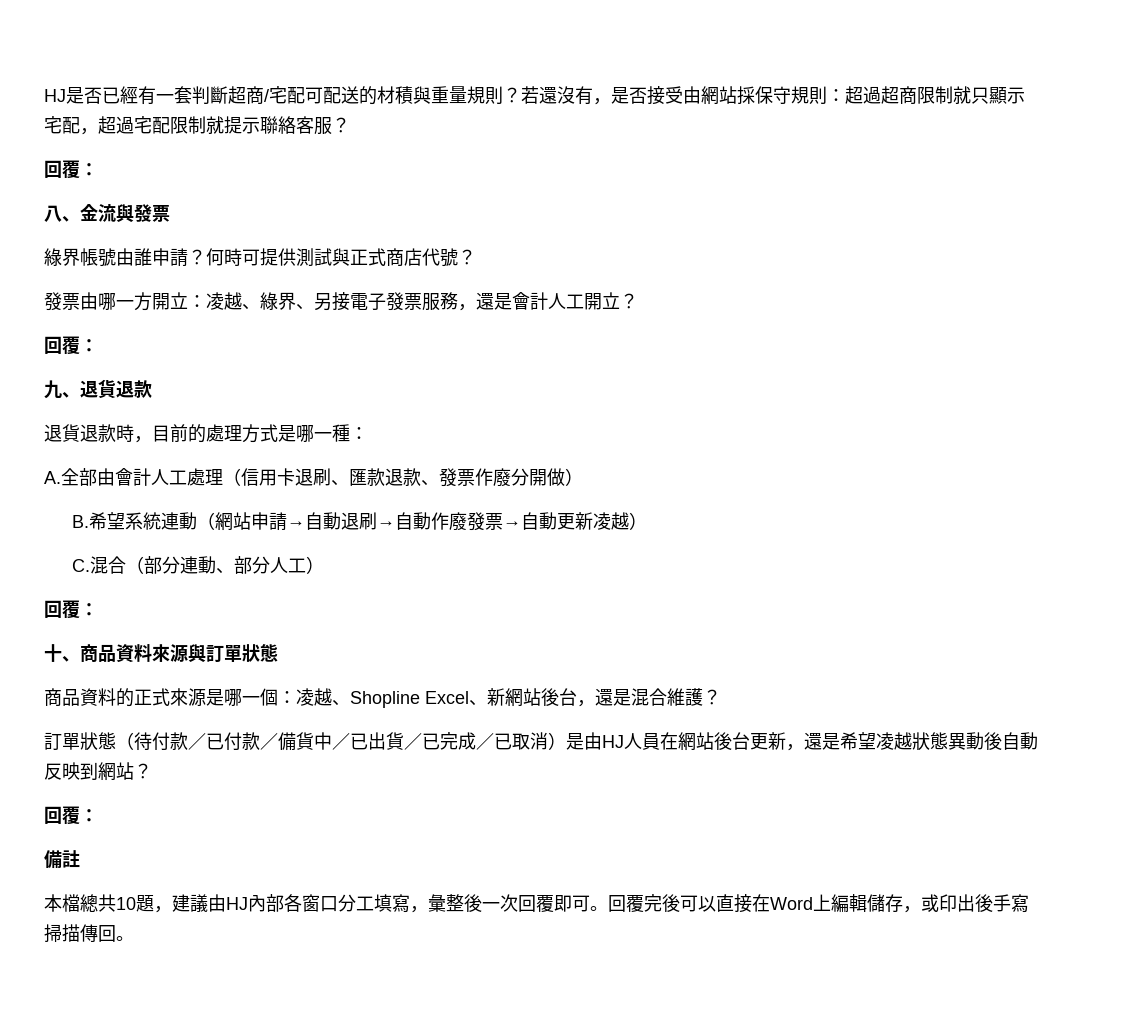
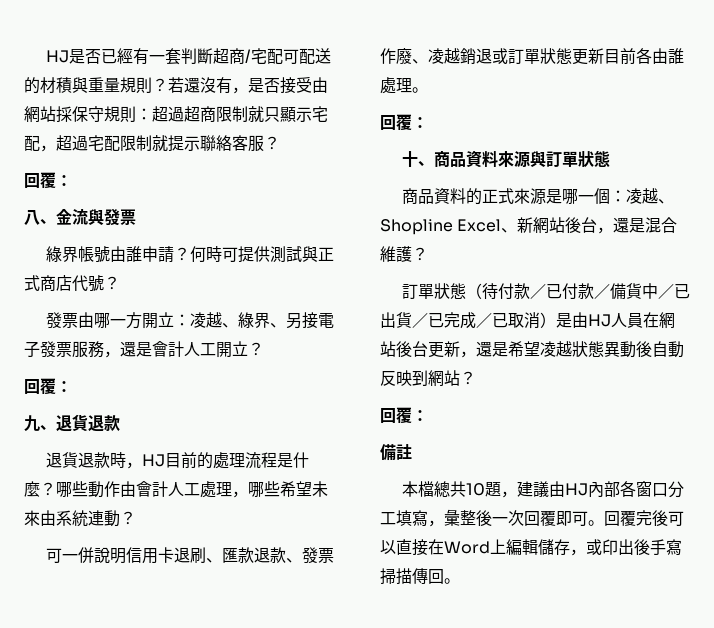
(152, 439) none -> [141,454,165,467] HJ
[242,424,368,443] [44,468,241,486] 方式是哪一種： // A.全部由會計人工處理（ -> [244,452,309,469] [24,481,328,498] [24,510,136,527] [45,547,126,564] 流程是什麼？哪些動作由會計人工處理，哪些希望未來由系統連動？ // 可一併說明
[511,468,583,486] [71,512,647,531] [71,556,324,574] 分開做） // B.希望系統連動（網站申請→自動退刷→自動作廢發票→自動更新凌越） // C.混合（部分連動、部分人工） -> [412,48,684,65] [380,77,428,94] 、凌越銷退或訂單狀態更新目前各由誰處理。

